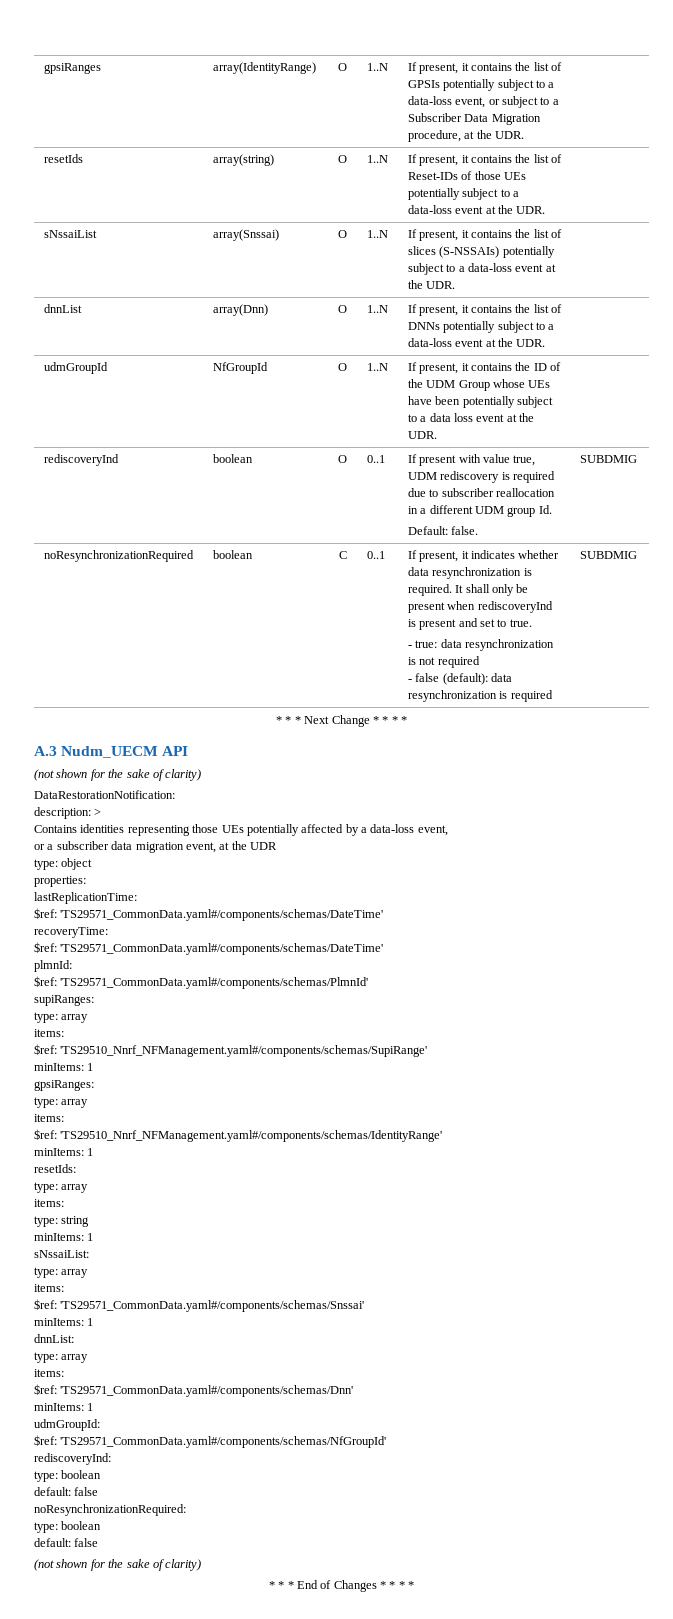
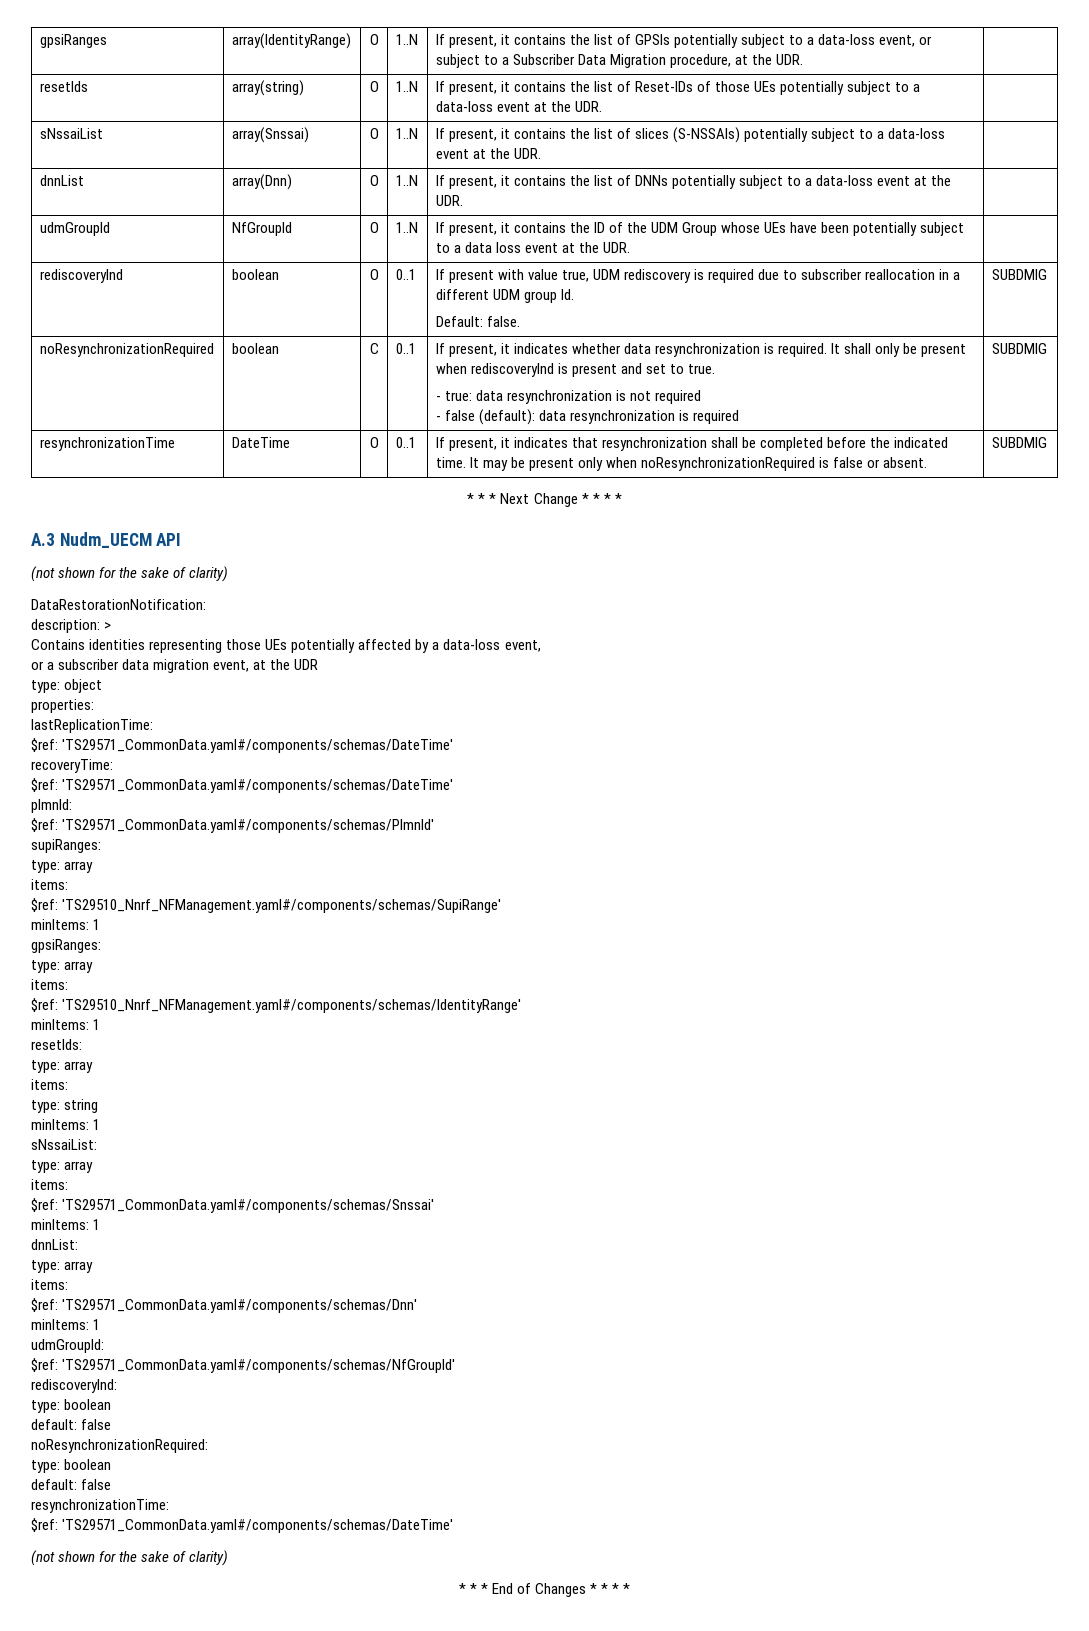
(637, 555) none -> [39,437,175,451] [231,437,290,448] [369,437,379,448] [395,437,416,448] [435,437,949,451] [435,457,928,471] [991,437,1047,448] // resynchronizationTime | DateTime | O | 0..1 | If present, it indicates that resynchronization shall be completed before the indicated time. It may be present only when noResynchronizationRequired is false or absent. | SUBDMIG
(99, 1542) none -> [31,1499,169,1513] [31,1518,454,1533] // resynchronizationTime: // $ref: 'TS29571_CommonData.yaml#/components/schemas/DateTime'

